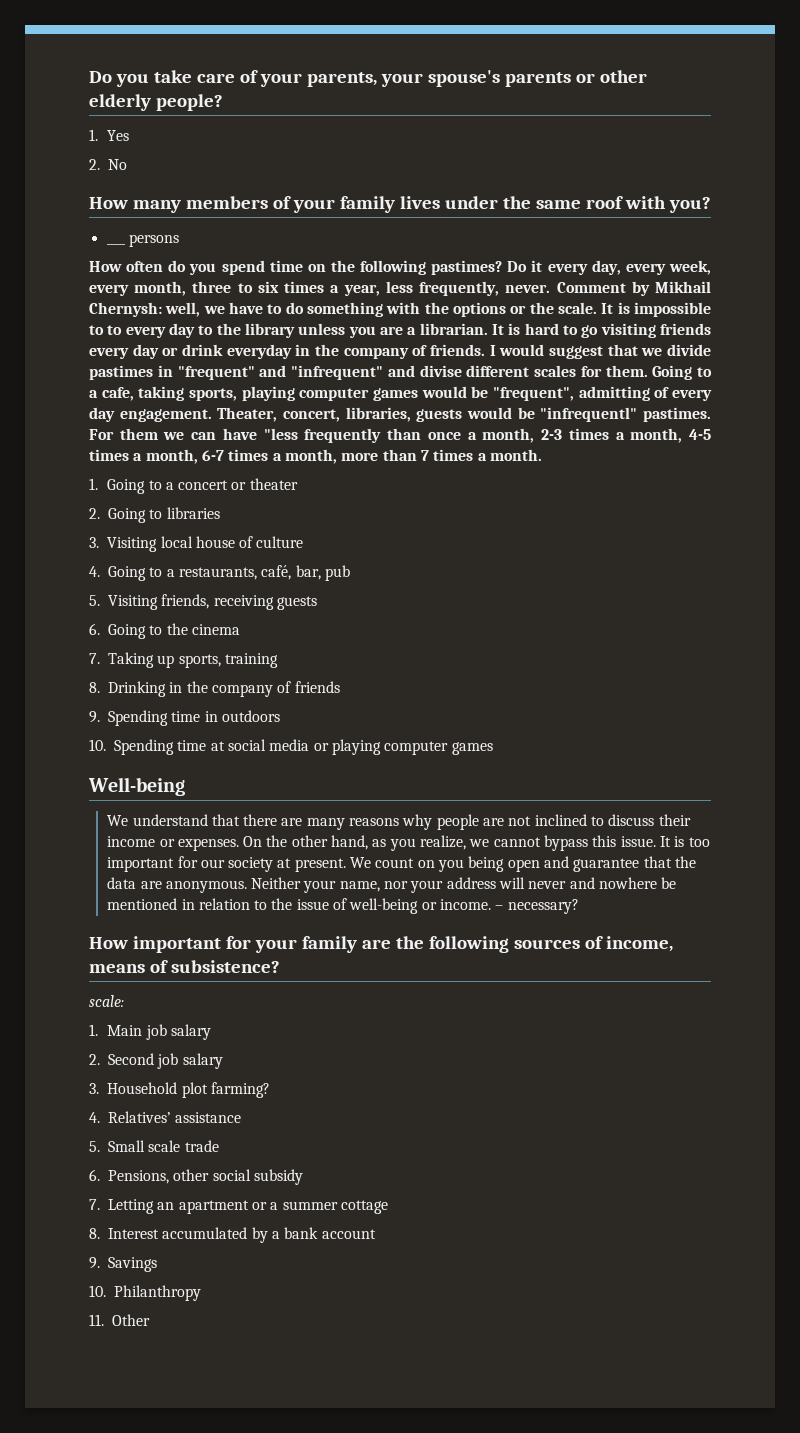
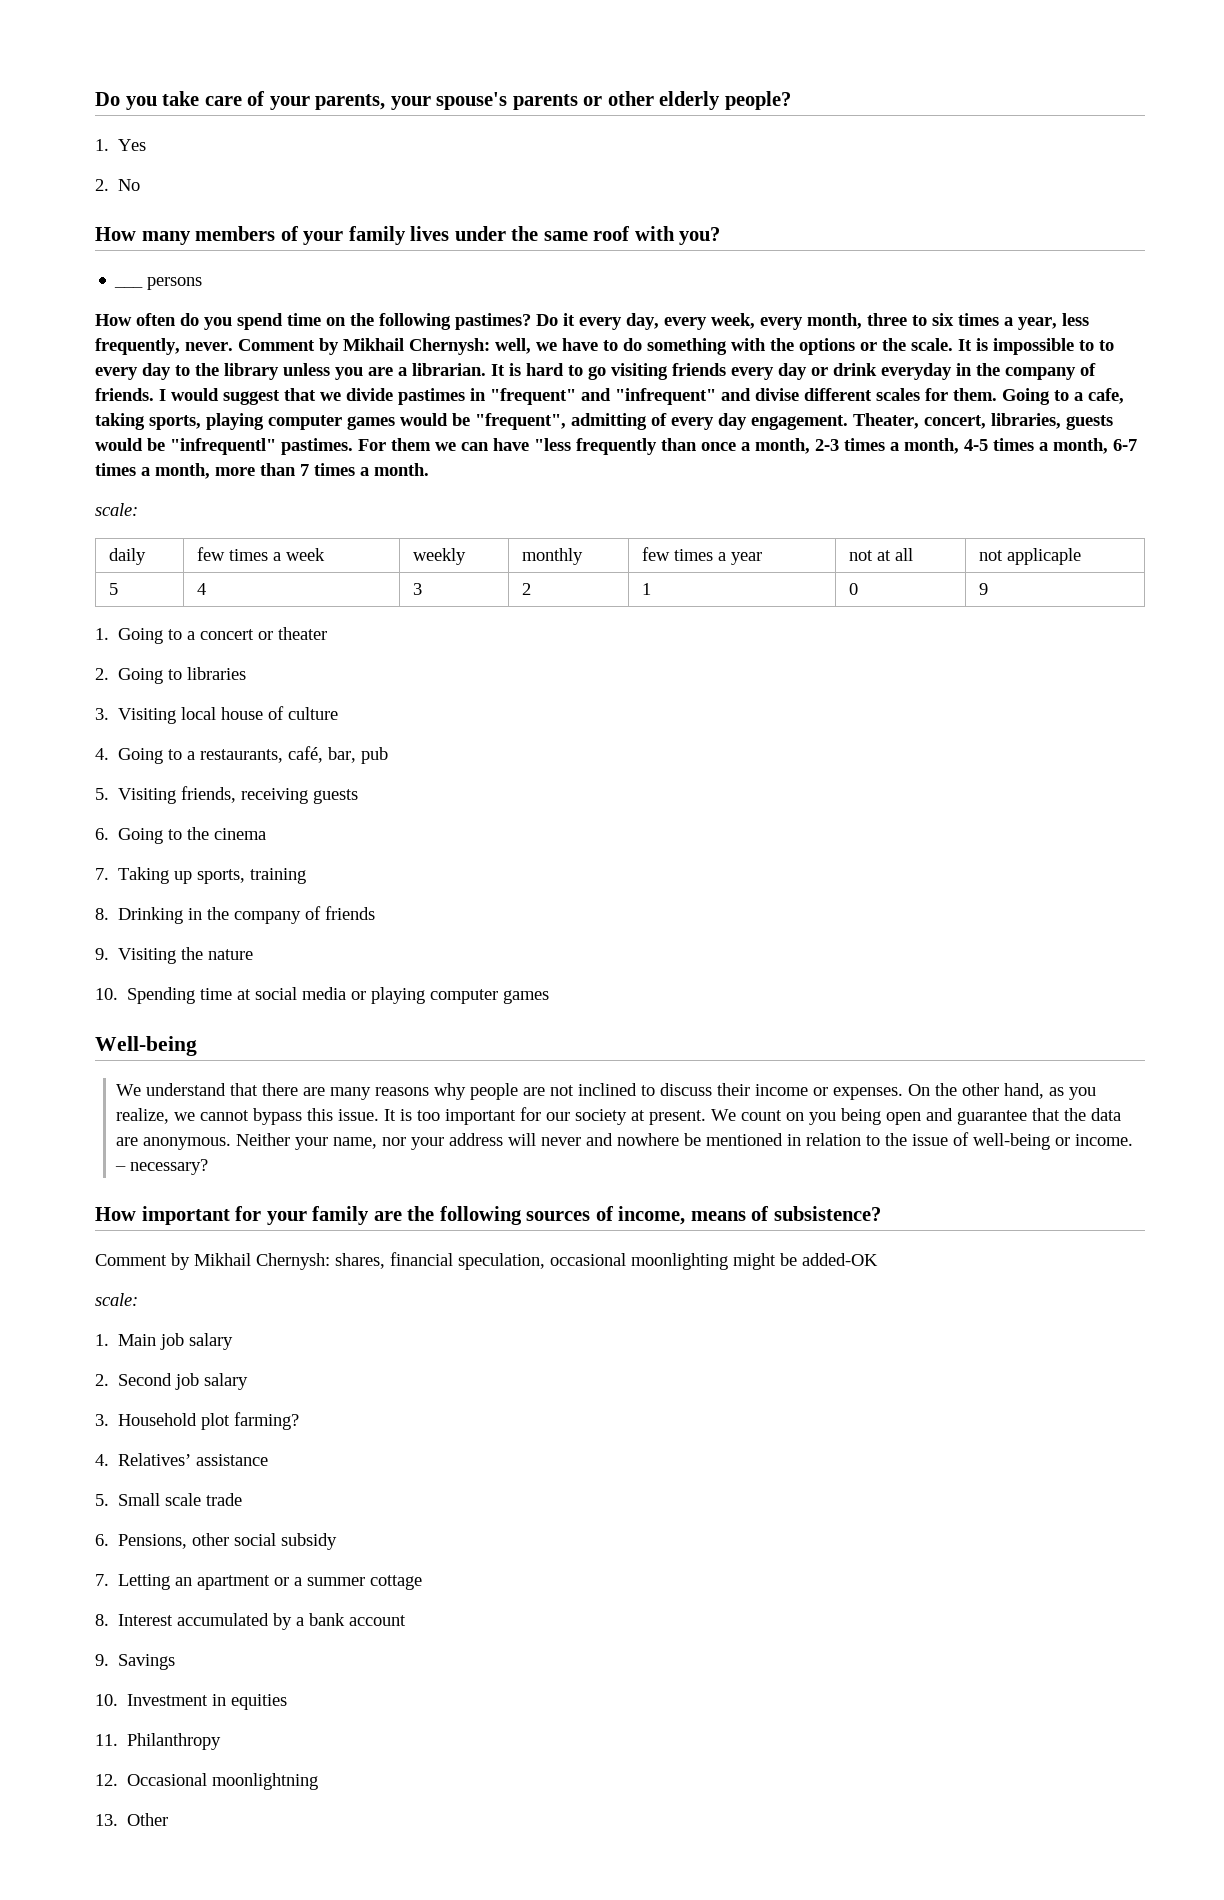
(542, 455) none -> [95,503,138,516] [109,548,147,565] [197,547,326,561] [413,548,467,565] [522,548,584,565] [642,547,763,565] [849,548,914,561] [979,548,1082,565] [109,583,119,595] [197,583,207,595] [413,583,423,595] [522,583,532,595] [642,583,652,595] [849,583,859,595] [979,583,989,595] // scale: // daily | few times a week | weekly | monthly | few times a year | not at all | not applicaple // 5 | 4 | 3 | 2 | 1 | 0 | 9
[108,710,280,726] Spending time in outdoors -> [118,947,254,964] Visiting the nature
(280, 966) none -> [95,1252,878,1270] // Comment by Mikhail Chernysh: shares, financial speculation, occasional moonlighting might be added-OK
[114,1285,201,1301] [89,1314,104,1326] Philanthropy // 11. -> [127,1694,288,1710] [95,1733,222,1750] [95,1773,319,1790] [95,1814,118,1826] Investment in equities // 11. Philanthropy // 12. Occasional moonlightning // 13.

